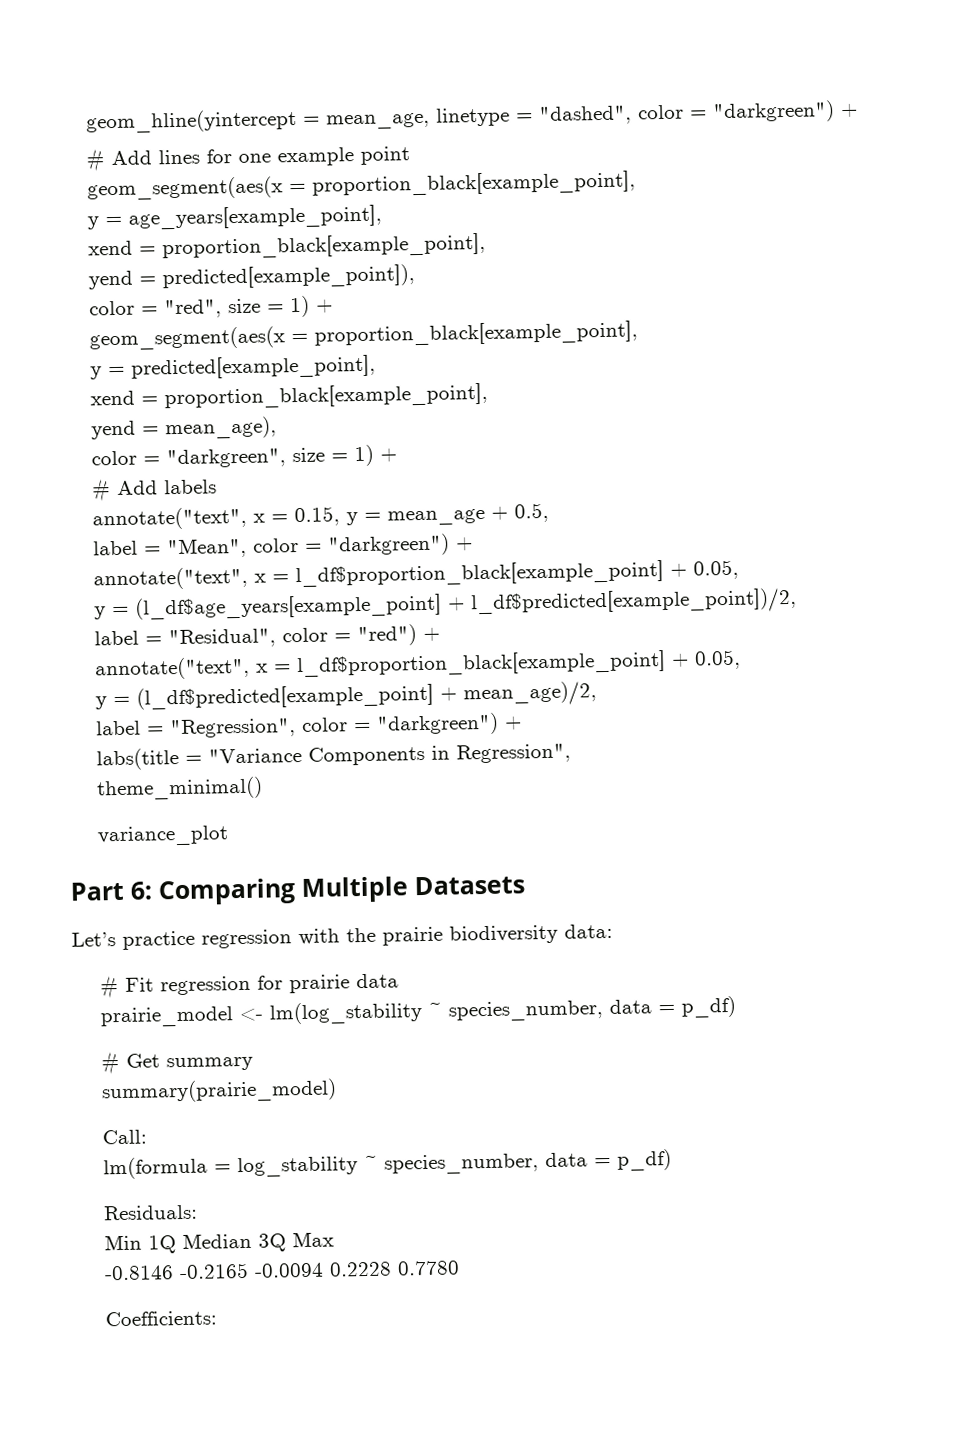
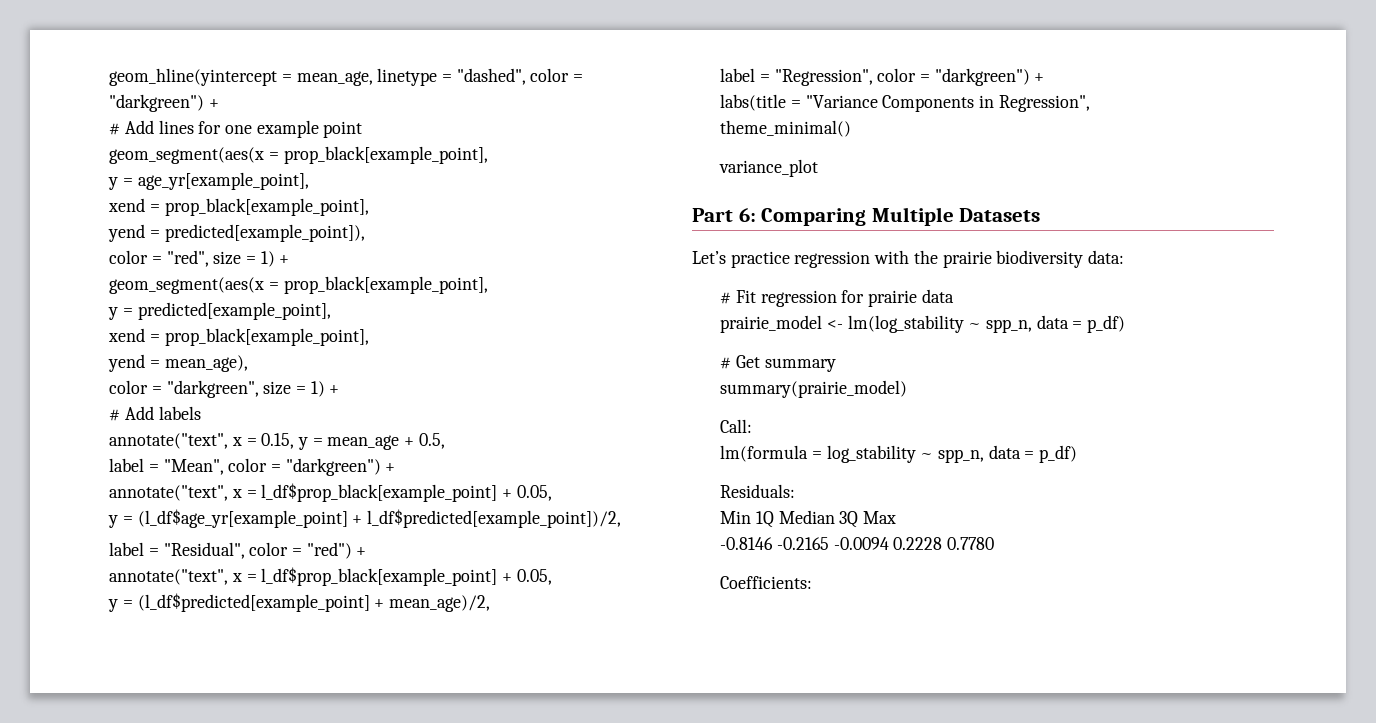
[312,170,637,197] [87,204,383,230] [88,232,487,260] proportion_black[example_point], // y = age_years[example_point], // xend = proportion_black[example_point], -> [283,146,488,164] [108,172,309,190] [108,198,369,216] prop_black[example_point], // y = age_yr[example_point], // xend = prop_black[example_point],
[314,320,639,347] proportion_black[example_point], -> [283,276,488,294] prop_black[example_point],
[164,382,489,410] proportion_black[example_point], -> [164,328,369,346] prop_black[example_point],
[295,559,740,588] [94,593,443,620] l_df$proportion_black[example_point] + 0.05, // y = (l_df$age_years[example_point] -> [261,483,552,502] [108,509,348,528] l_df$prop_black[example_point] + 0.05, // y = (l_df$age_yr[example_point]
[296,649,667,678] l_df$proportion_black[example_point] -> [261,567,498,586] l_df$prop_black[example_point]
[448,1000,604,1022] species_number, -> [986,319,1033,333] spp_n,
[384,1153,540,1175] species_number, -> [938,449,985,463] spp_n,

